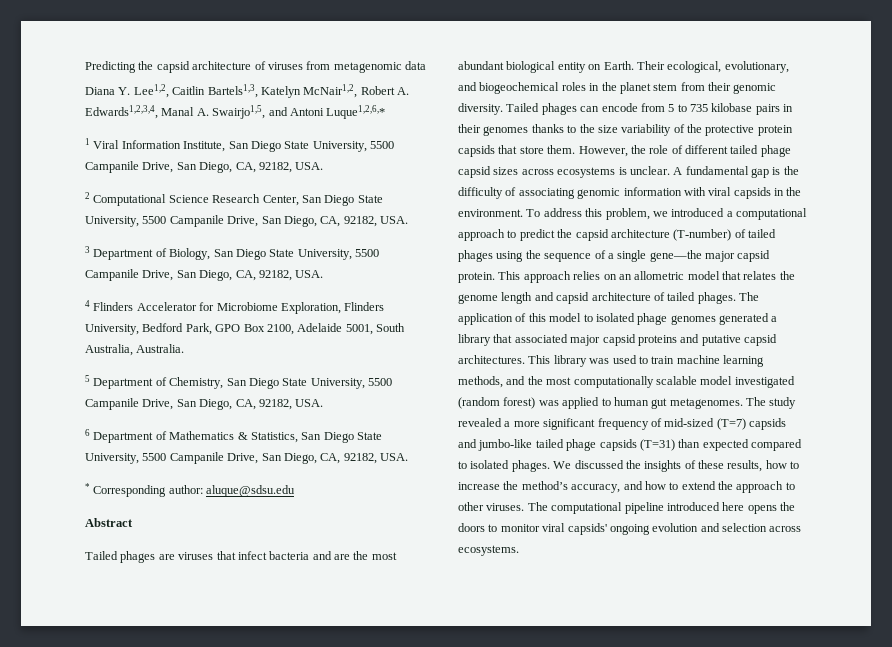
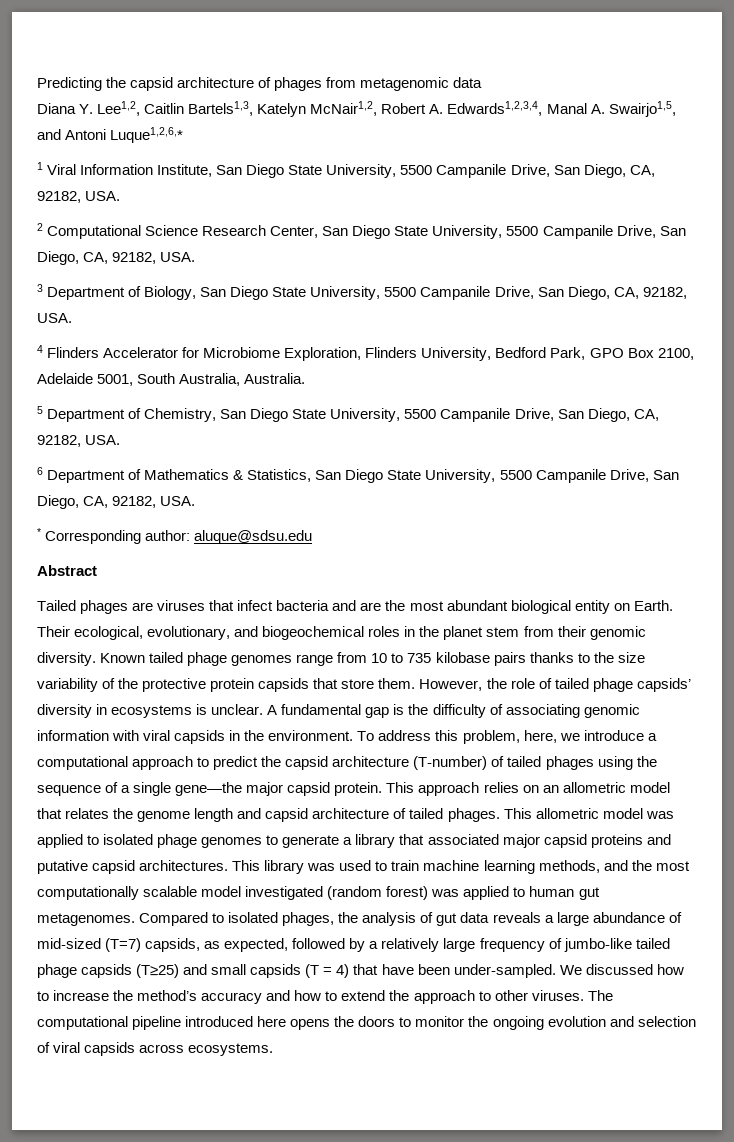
[267,62,303,70] viruses -> [274,77,323,91] phages
[506,103,675,115] Tailed phages can encode from 5 -> [100,652,388,666] Known tailed phage genomes range from 10
[783,104,794,112] [458,124,529,136] in their genomes -> (526, 659) none
[685,145,791,157] [458,166,554,178] different tailed phage capsid sizes across -> [554,678,691,692] [37,704,108,718] tailed phage capsids’ diversity in
[652,208,725,217] we introduced -> [523,730,644,743] here, we introduce
[739,292,759,301] [458,313,582,325] The application of this model -> [503,808,674,819] [37,834,83,848] This allometric model was applied
[719,313,769,325] generated -> [266,835,340,848] to generate
[746,397,797,409] [458,418,786,430] [458,439,802,451] [458,460,763,472] The study revealed a more significant frequency of mid-sized (T=7) capsids and jumbo-like tailed phage capsids (T=31) than expected compared to isolated phages. We discussed the insights of these results, -> [139,912,682,926] [37,938,670,952] [37,964,653,978] Compared to isolated phages, the analysis of gut data reveals a large abundance of mid-sized (T=7) capsids, as expected, followed by a relatively large frequency of jumbo-like tailed phage capsids (T≥25) and small capsids (T = 4) that have been under-sampled. We discussed
[571,484,621,493] accuracy, -> [201,992,263,1004] accuracy
[542,523,607,535] viral capsids' -> [468,1016,489,1027] the
(767, 527) none -> [37,1042,136,1056] of viral capsids

